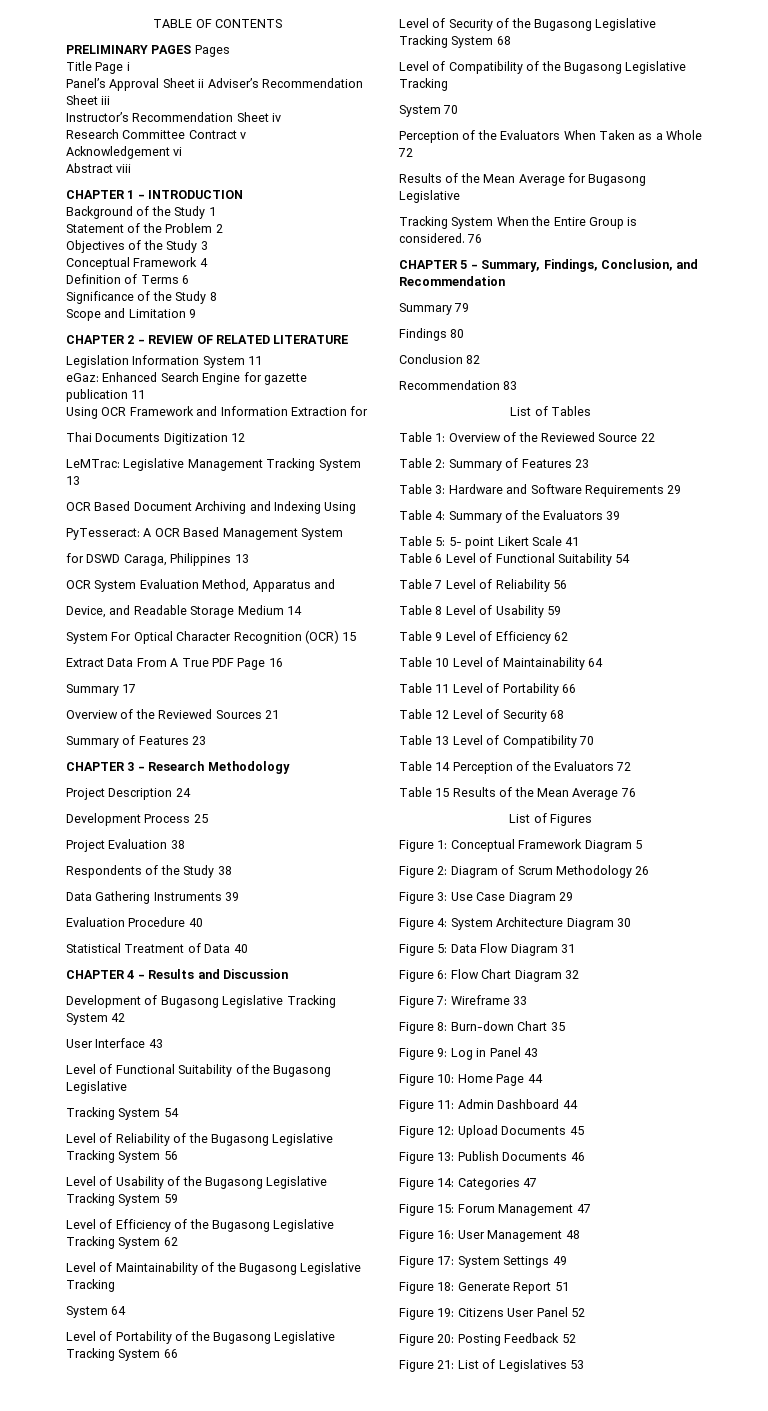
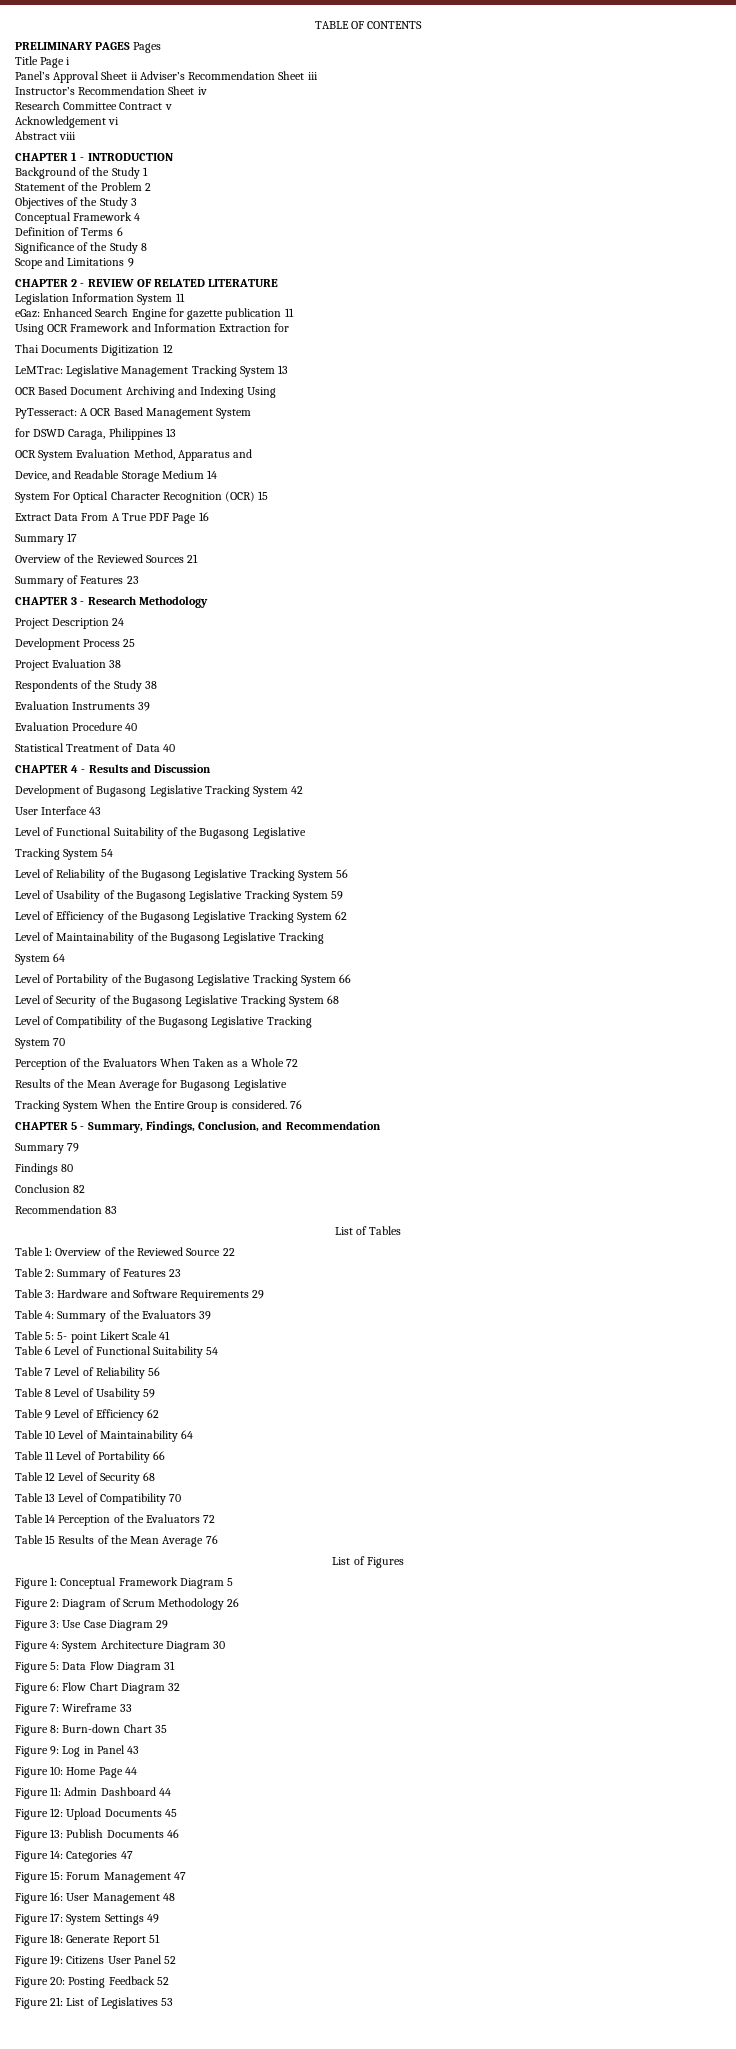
[128,309,186,318] Limitation -> [67,258,125,266] Limitations
[66,891,151,904] Data Gathering -> [15,701,69,710] Evaluation

